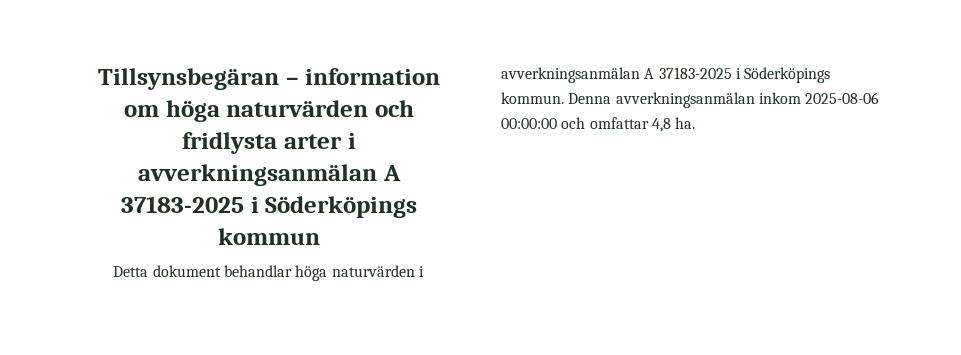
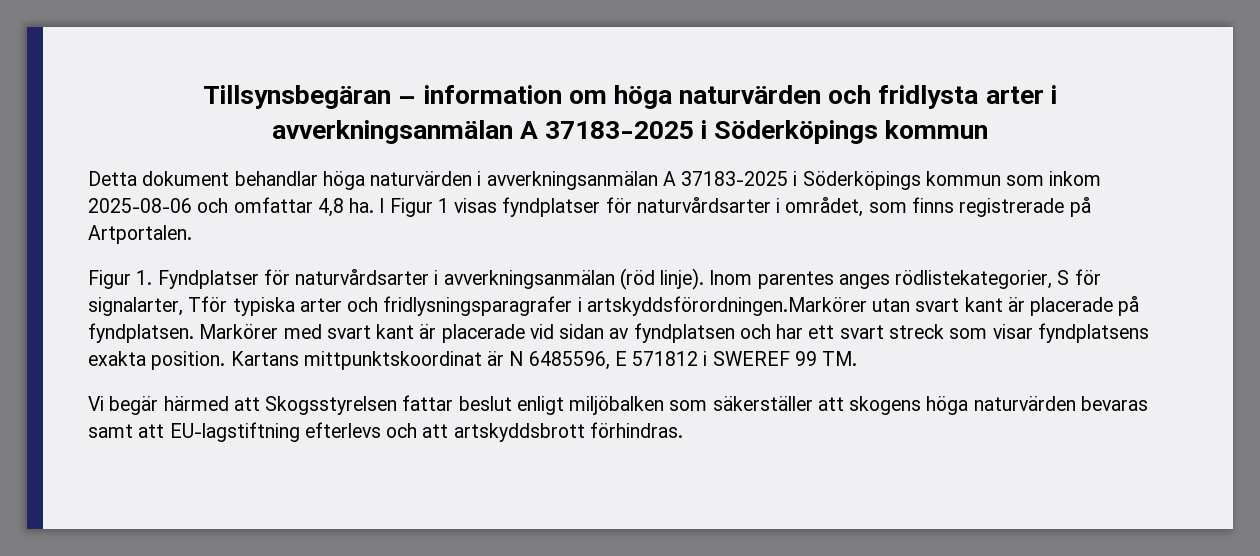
[501,92,755,108] kommun. Denna avverkningsanmälan -> [925,171,1045,186] kommun som
[501,118,557,129] 00:00:00 -> (192, 205) none
(696, 123) none -> [379,197,1091,217] [88,225,192,244] [88,268,1101,290] [88,296,1140,316] [88,323,1149,343] [88,351,858,370] [88,395,1148,415] [88,422,683,442] I Figur 1 visas fyndplatser för naturvårdsarter i området, som finns registrerade på Artportalen. // Figur 1. Fyndplatser för naturvårdsarter i avverkningsanmälan (röd linje). Inom parentes anges rödlistekategorier, S för signalarter, Tför typiska arter och fridlysningsparagrafer i artskyddsförordningen.Markörer utan svart kant är placerade på fyndplatsen. Markörer med svart kant är placerade vid sidan av fyndplatsen och har ett svart streck som visar fyndplatsens exakta position. Kartans mittpunktskoordinat är N 6485596, E 571812 i SWEREF 99 TM. // Vi begär härmed att Skogsstyrelsen fattar beslut enligt miljöbalken som säkerställer att skogens höga naturvärden bevaras samt att EU-lagstiftning efterlevs och att artskyddsbrott förhindras.

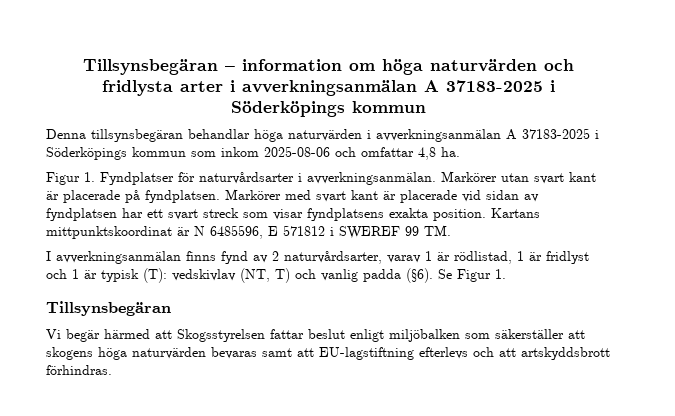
[88,171,230,186] Detta dokument -> [46,129,183,142] Denna tillsynsbegäran
[379,197,1091,217] [88,225,192,244] I Figur 1 visas fyndplatser för naturvårdsarter i området, som finns registrerade på Artportalen. -> (460, 152) none
[443,268,1101,290] [88,296,867,316] avverkningsanmälan (röd linje). Inom parentes anges rödlistekategorier, S för signalarter, Tför typiska arter och fridlysningsparagrafer i artskyddsförordningen.Markörer -> [307,171,497,185] avverkningsanmälan. Markörer
[739,324,771,339] och -> (117, 214) none
(858, 358) none -> [46,251,589,264] [46,268,506,283] [46,301,171,316] // I avverkningsanmälan finns fynd av 2 naturvårdsarter, varav 1 är rödlistad, 1 är fridlyst och 1 är typisk (T): vedskivlav (NT, T) och vanlig padda (§6). Se Figur 1. // Tillsynsbegäran

